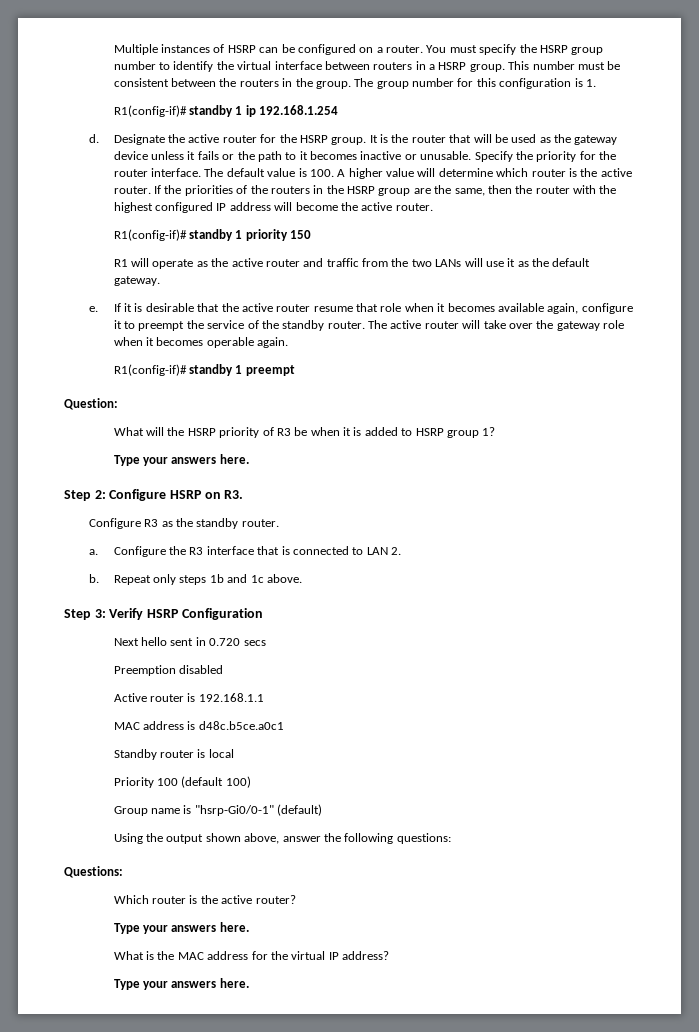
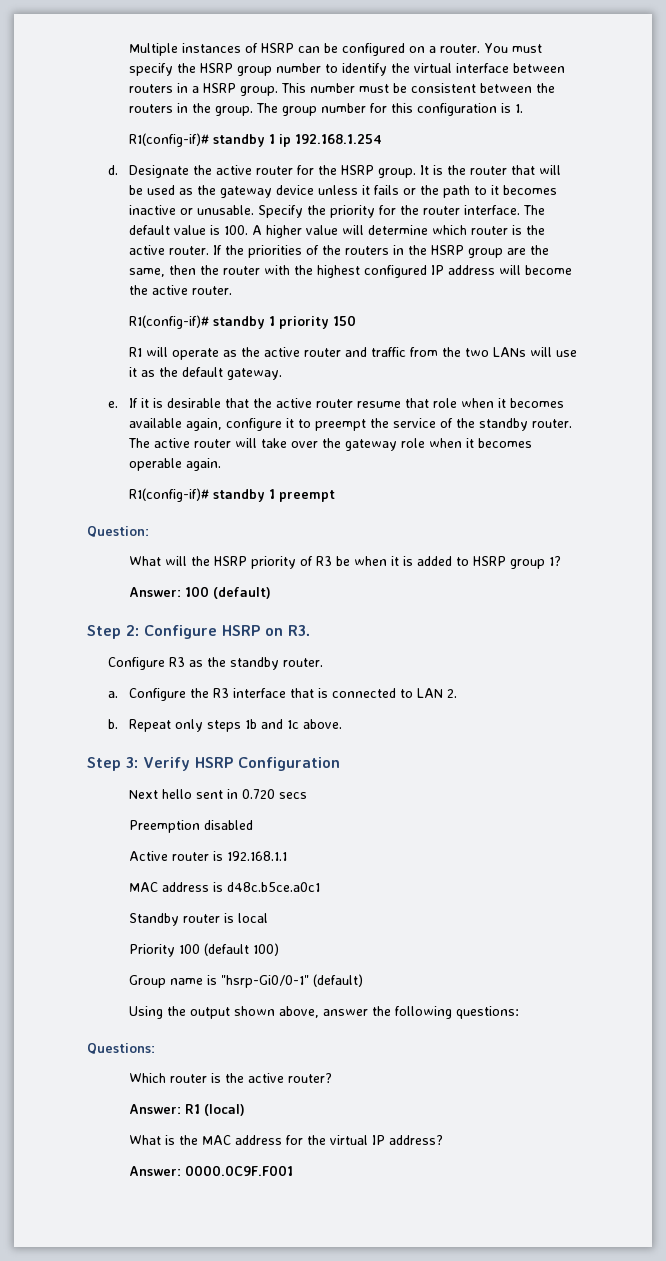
[113,454,249,466] Type your answers here. -> [129,586,272,599] Answer: 100 (default)
[113,922,249,934] Type your answers here. -> [129,1104,246,1116] Answer: R1 (local)
[113,978,249,990] Type your answers here. -> [129,1165,294,1176] Answer: 0000.0C9F.F001

